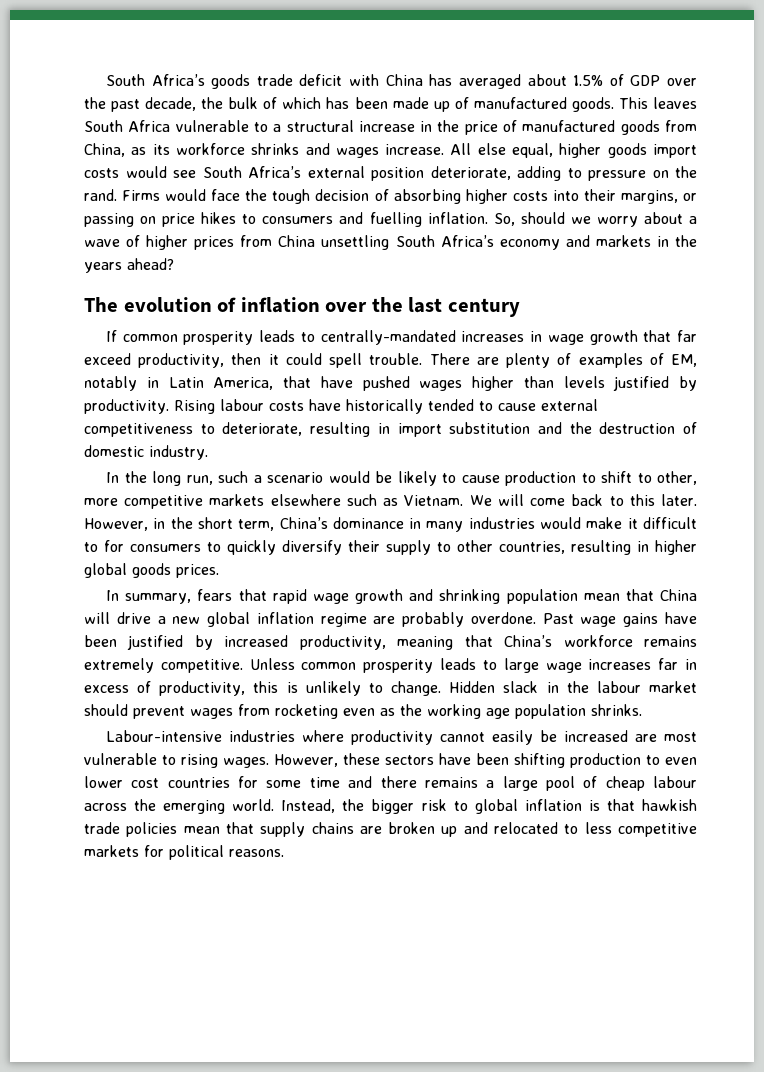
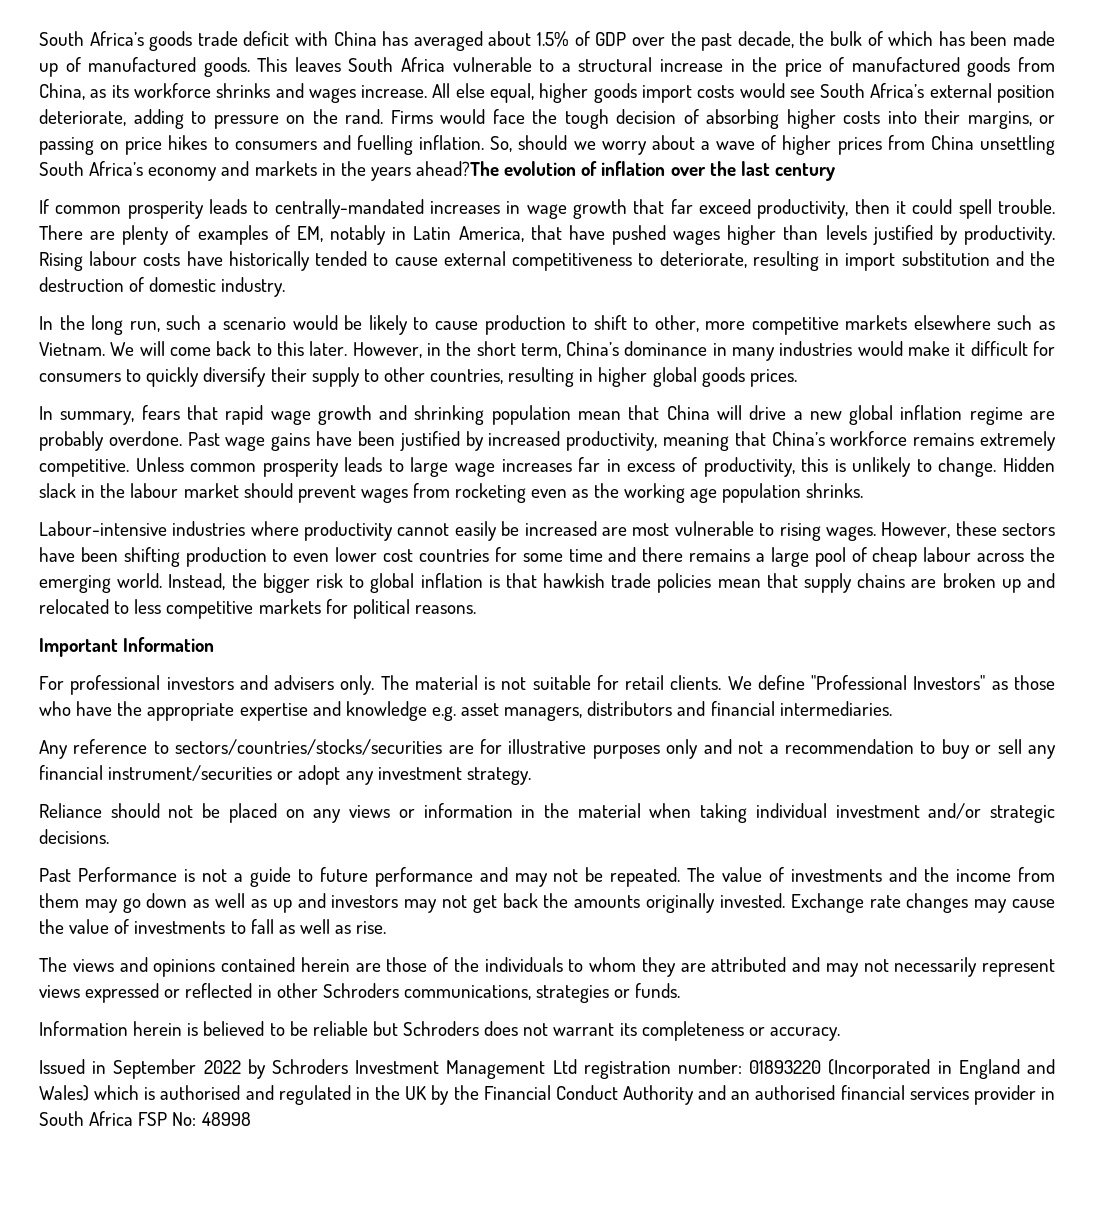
[127,258,174,270] [84,297,118,312] ahead? // The -> [416,161,500,176] ahead?The
[84,542,98,552] to -> (1028, 348) none
(284, 853) none -> [39,637,215,657] [39,675,1056,695] [39,701,892,721] [39,739,1056,759] [39,765,531,785] [39,803,1056,823] [39,829,109,844] [39,867,1056,887] [39,893,1056,913] [39,919,387,934] [39,957,1055,977] [39,983,681,1003] [39,1021,840,1041] [39,1059,1056,1079] [39,1085,1056,1105] [39,1111,251,1126] // Important Information // For professional investors and advisers only. The material is not suitable for retail clients. We define "Professional Investors" as those who have the appropriate expertise and knowledge e.g. asset managers, distributors and financial intermediaries. // Any reference to sectors/countries/stocks/securities are for illustrative purposes only and not a recommendation to buy or sell any financial instrument/securities or adopt any investment strategy. // Reliance should not be placed on any views or information in the material when taking individual investment and/or strategic decisions. // Past Performance is not a guide to future performance and may not be repeated. The value of investments and the income from them may go down as well as up and investors may not get back the amounts originally invested. Exchange rate changes may cause the value of investments to fall as well as rise. // The views and opinions contained herein are those of the individuals to whom they are attributed and may not necessarily represent views expressed or reflected in other Schroders communications, strategies or funds. // Information herein is believed to be reliable but Schroders does not warrant its completeness or accuracy. // Issued in September 2022 by Schroders Investment Management Ltd registration number: 01893220 (Incorporated in England and Wales) which is authorised and regulated in the UK by the Financial Conduct Authority and an authorised financial services provider in South Africa FSP No: 48998

